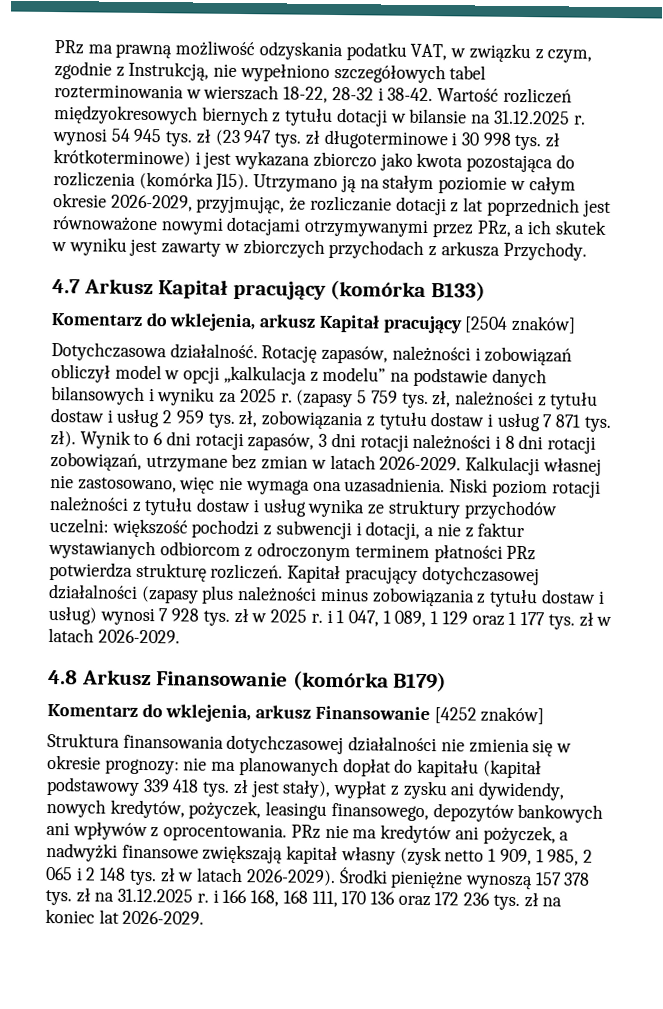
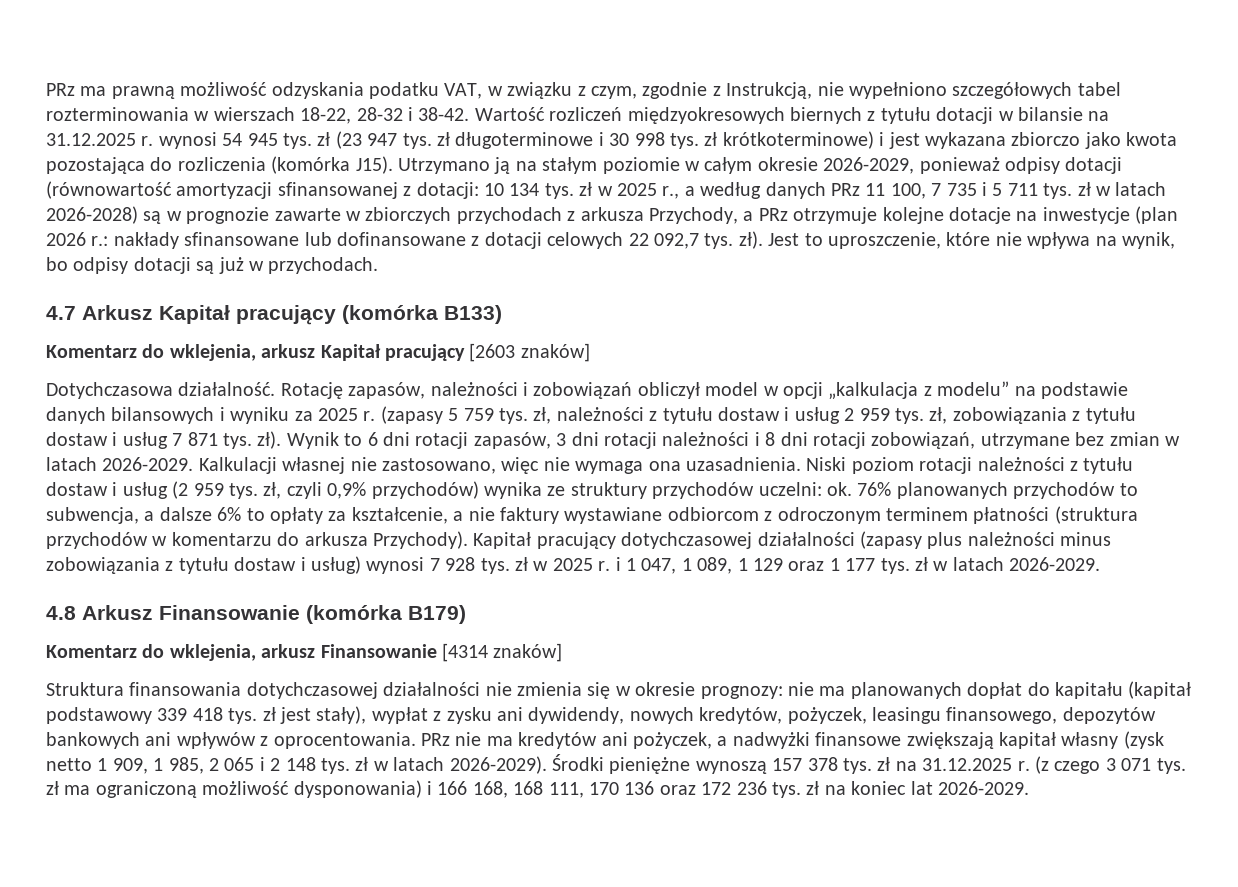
[196,195,611,217] [52,216,607,238] [51,237,222,257] przyjmując, że rozliczanie dotacji z lat poprzednich jest równoważone nowymi dotacjami otrzymywanymi przez PRz, a ich skutek w wyniku jest zawarty -> [919,157,1123,174] [46,181,1167,199] [46,206,341,224] ponieważ odpisy dotacji (równowartość amortyzacji sfinansowanej z dotacji: 10 134 tys. zł w 2025 r., a według danych PRz 11 100, 7 735 i 5 711 tys. zł w latach 2026-2028) są w prognozie zawarte
[502,241,587,261] Przychody. -> [648,206,1179,224] [46,231,1175,249] [46,257,379,274] Przychody, a PRz otrzymuje kolejne dotacje na inwestycje (plan 2026 r.: nakłady sfinansowane lub dofinansowane z dotacji celowych 22 092,7 tys. zł). Jest to uproszczenie, które nie wpływa na wynik, bo odpisy dotacji są już w przychodach.
[464,316,509,333] [2504 -> [469,343,516,362] [2603
(307, 507) none -> [172,481,479,499] (2 959 tys. zł, czyli 0,9% przychodów)
[111,518,526,540] [48,539,156,560] większość pochodzi z subwencji i dotacji, a nie z faktur wystawianych -> [826,482,1138,499] [46,507,663,524] ok. 76% planowanych przychodów to subwencja, a dalsze 6% to opłaty za kształcenie, a nie faktury wystawiane
[506,545,537,561] [49,561,284,582] PRz potwierdza strukturę rozliczeń. -> [1054,506,1138,524] [46,531,468,549] (struktura przychodów w komentarzu do arkusza Przychody).
[433,707,477,724] [4252 -> [442,643,488,662] [4314
(209, 898) none -> [1034,756,1186,774] [46,780,422,798] (z czego 3 071 tys. zł ma ograniczoną możliwość dysponowania)

